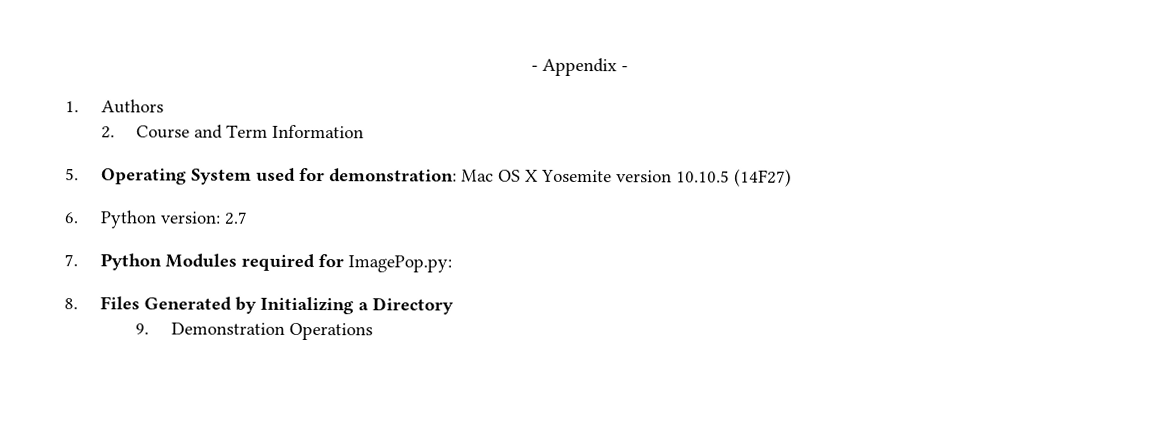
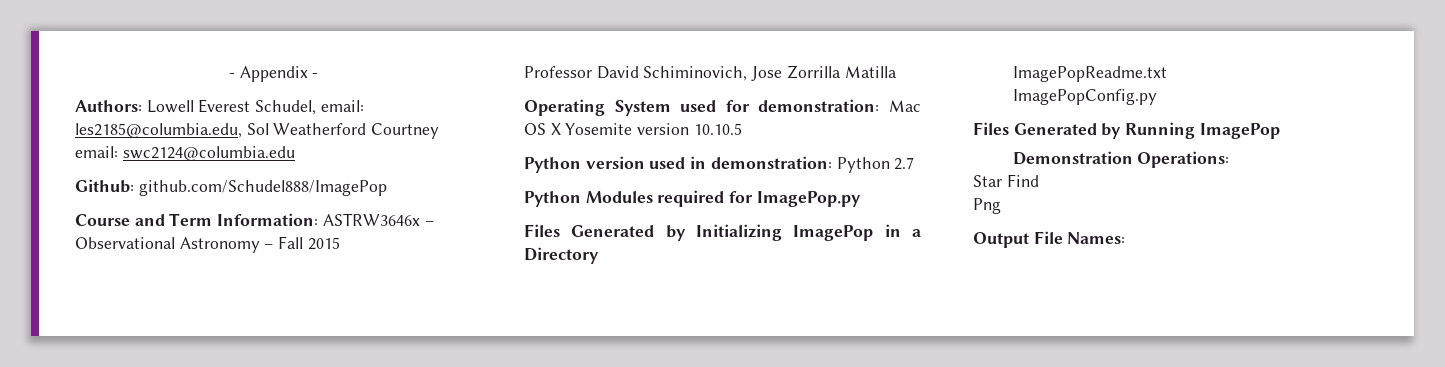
[65,99,164,114] [100,124,365,139] [65,168,79,181] 1. Authors // 2. Course and Term Information // 5. -> [75,99,364,115] [75,123,440,139] [75,146,295,161] [75,179,387,196] [75,213,434,226] [75,236,340,253] [524,65,897,81] Authors: Lowell Everest Schudel, email: les2185@columbia.edu, Sol Weatherford Courtney email: swc2124@columbia.edu // Github: github.com/Schudel888/ImagePop // Course and Term Information: ASTRW3646x – Observational Astronomy – Fall 2015 // Professor David Schiminovich, Jose Zorrilla Matilla //
[733,168,792,187] [64,210,221,229] (14F27) // 6. Python version: -> [524,156,890,173] // Python version used in demonstration: Python
[64,254,78,267] 7. -> (915, 163) none
[347,255,452,273] [64,298,78,310] ImagePop.py: // 8. -> [756,191,861,207] ImagePop.py //
(354, 305) none -> [793,224,901,241] ImagePop in
[135,322,373,341] 9. Demonstration Operations -> [1012,66,1167,82] [1012,89,1157,105] [973,122,1280,139] [1012,151,1230,168] [973,174,1039,187] [973,198,1001,214] [973,231,1126,248] ImagePopReadme.txt // ImagePopConfig.py // Files Generated by Running ImagePop // Demonstration Operations: // Star Find // Png // Output File Names:

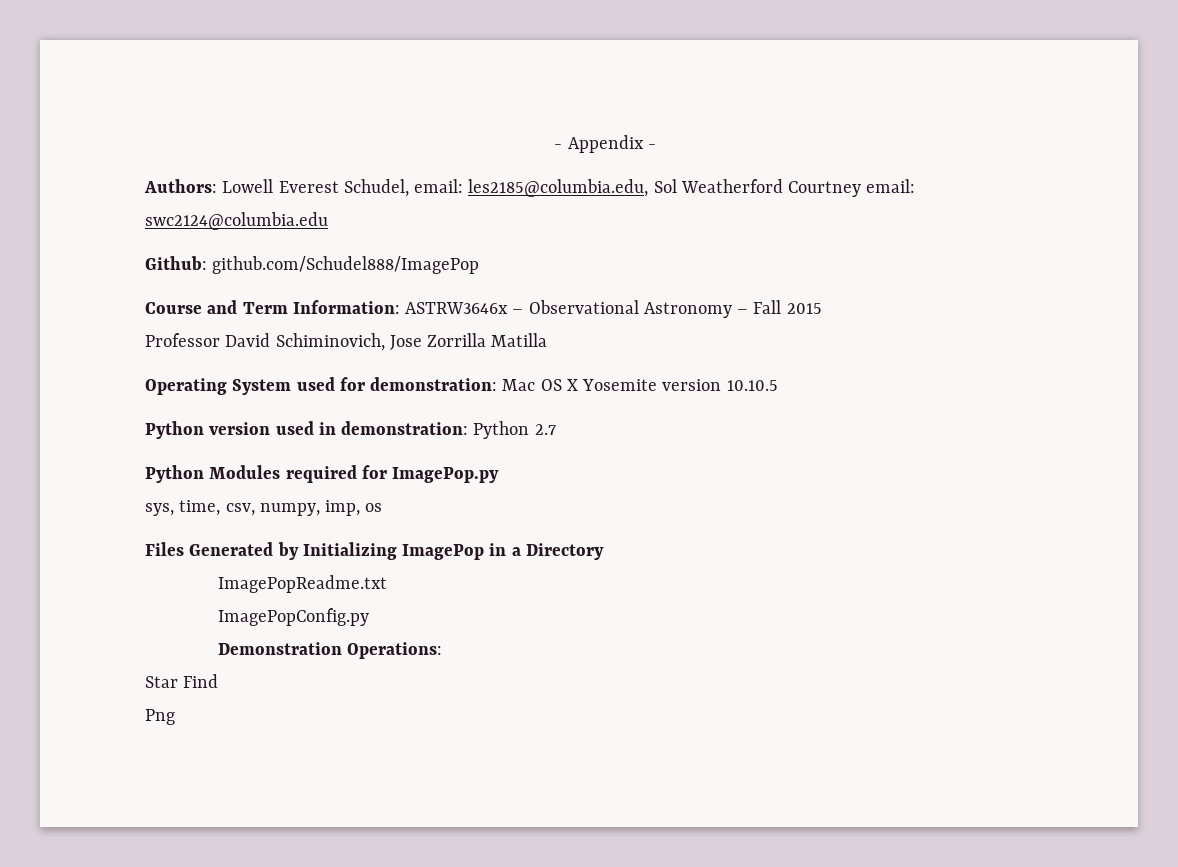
(861, 199) none -> [145,500,383,516] // sys, time, csv, numpy, imp, os
[973,122,1280,139] // Files Generated by Running ImagePop -> (369, 617) none
[973,231,1126,248] // Output File Names: -> (175, 717) none

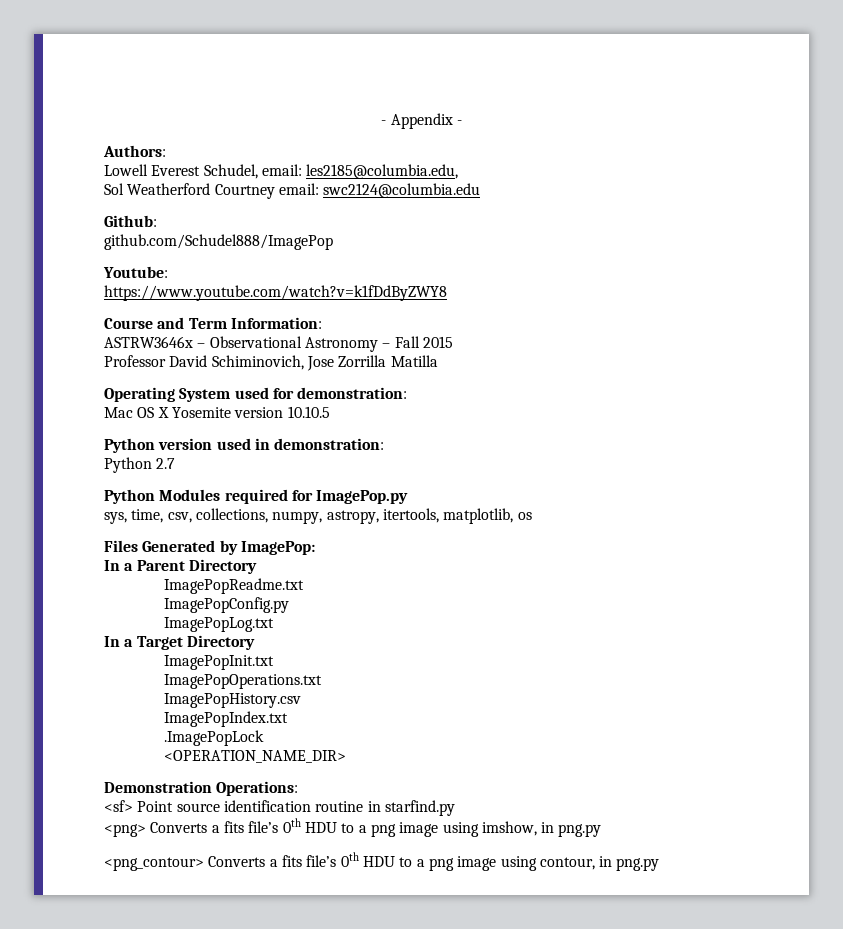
(217, 186) none -> (166, 151) //
(649, 188) none -> (459, 171) //
(207, 263) none -> (157, 221) //
(480, 265) none -> [103,266,168,278] [104,285,447,301] // Youtube: // https://www.youtube.com/watch?v=k1fDdByZWY8
(400, 307) none -> (322, 323) //
(498, 384) none -> (408, 393) //
(469, 428) none -> (385, 444) //
[259,500,361,516] numpy, imp, -> [195,508,514,524] collections, numpy, astropy, itertools, matplotlib,
[302,542,521,560] Initializing ImagePop in a -> [240,541,315,555] [104,560,185,571] ImagePop: // In a Parent
[217,642,443,659] [145,674,219,688] [145,709,175,725] Demonstration Operations: // Star Find // Png -> [163,617,274,632] [104,635,255,650] [163,655,274,670] [163,674,322,689] [163,693,301,708] [163,711,288,727] [163,730,264,746] [163,750,346,763] [104,781,299,796] [104,800,455,816] [104,818,602,837] [104,852,660,871] ImagePopLog.txt // In a Target Directory // ImagePopInit.txt // ImagePopOperations.txt // ImagePopHistory.csv // ImagePopIndex.txt // .ImagePopLock // <OPERATION_NAME_DIR> // Demonstration Operations: // <sf> Point source identification routine in starfind.py // <png> Converts a fits file’s 0th HDU to a png image using imshow, in png.py // <png_contour> Converts a fits file’s 0th HDU to a png image using contour, in png.py

